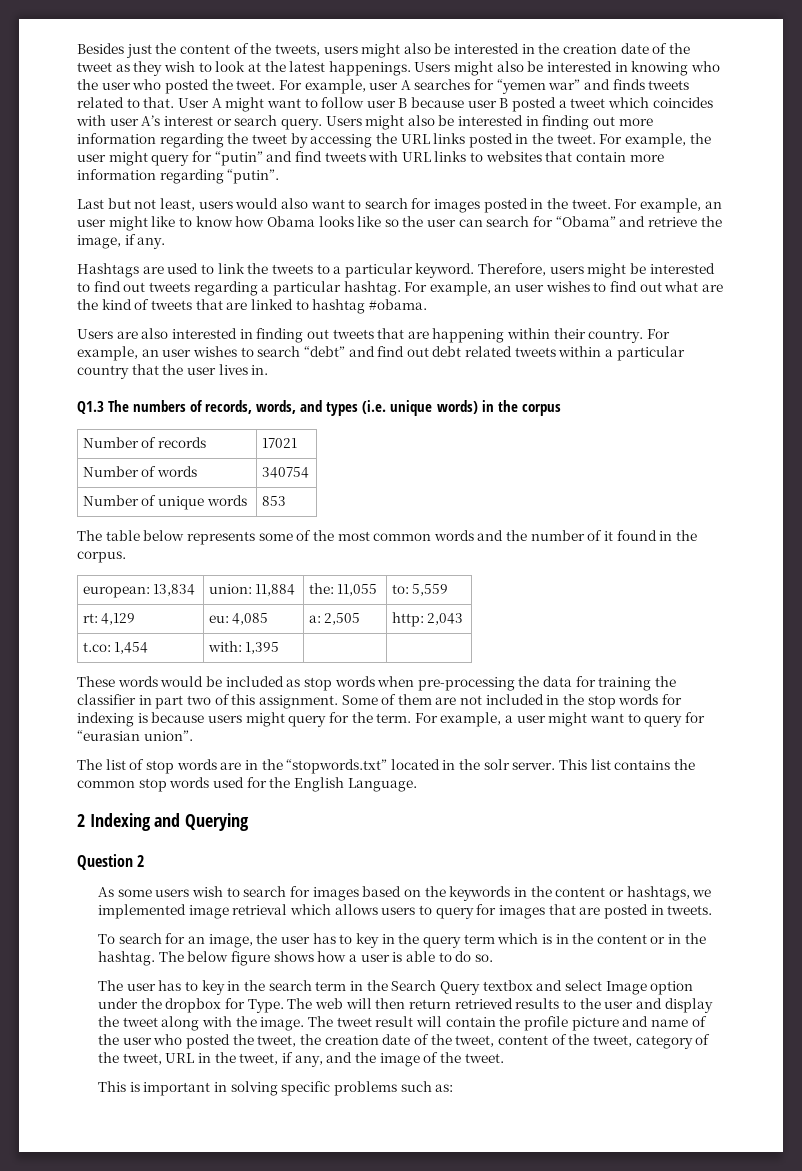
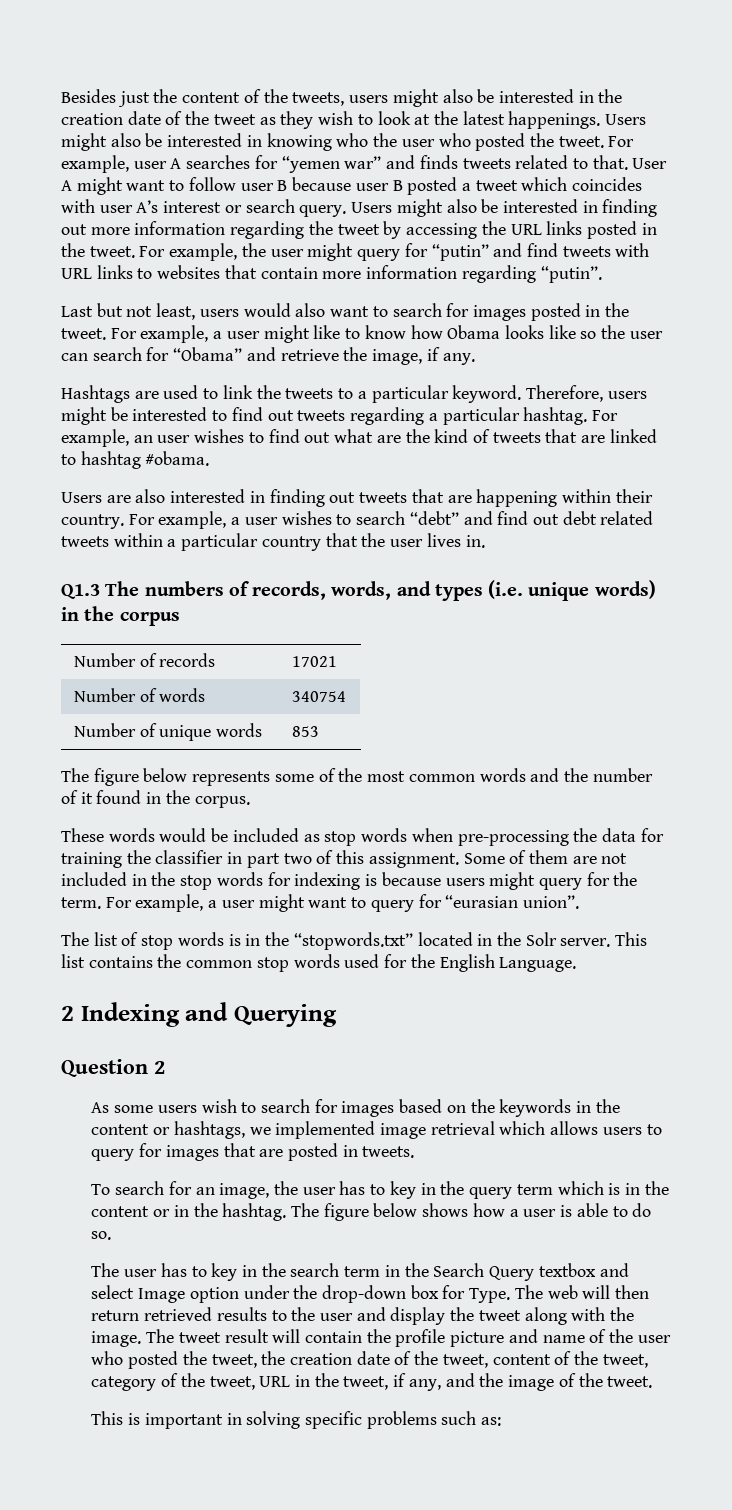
[704,201,722,209] an -> [213,331,223,339] a
[141,349,159,357] an -> [231,517,241,525] a
[105,530,140,541] table -> [93,768,139,786] figure
[82,584,196,598] [208,584,296,596] [308,583,378,596] [391,584,449,596] [82,613,136,625] [208,613,269,625] [308,613,361,625] [391,612,464,627] [82,642,149,654] [207,641,280,654] // european: 13,834 | union: 11,884 | the: 11,055 | to: 5,559 // rt: 4,129 | eu: 4,085 | a: 2,505 | http: 2,043 // t.co: 1,454 | with: 1,395 | | -> (250, 802) none
[220,762,242,770] are -> [228,934,241,946] is
[483,759,510,770] solr -> [525,932,557,946] Solr
[187,951,271,966] below figure -> [323,1203,418,1221] figure below
[165,998,222,1013] dropbox -> [322,1285,439,1303] drop-down box

